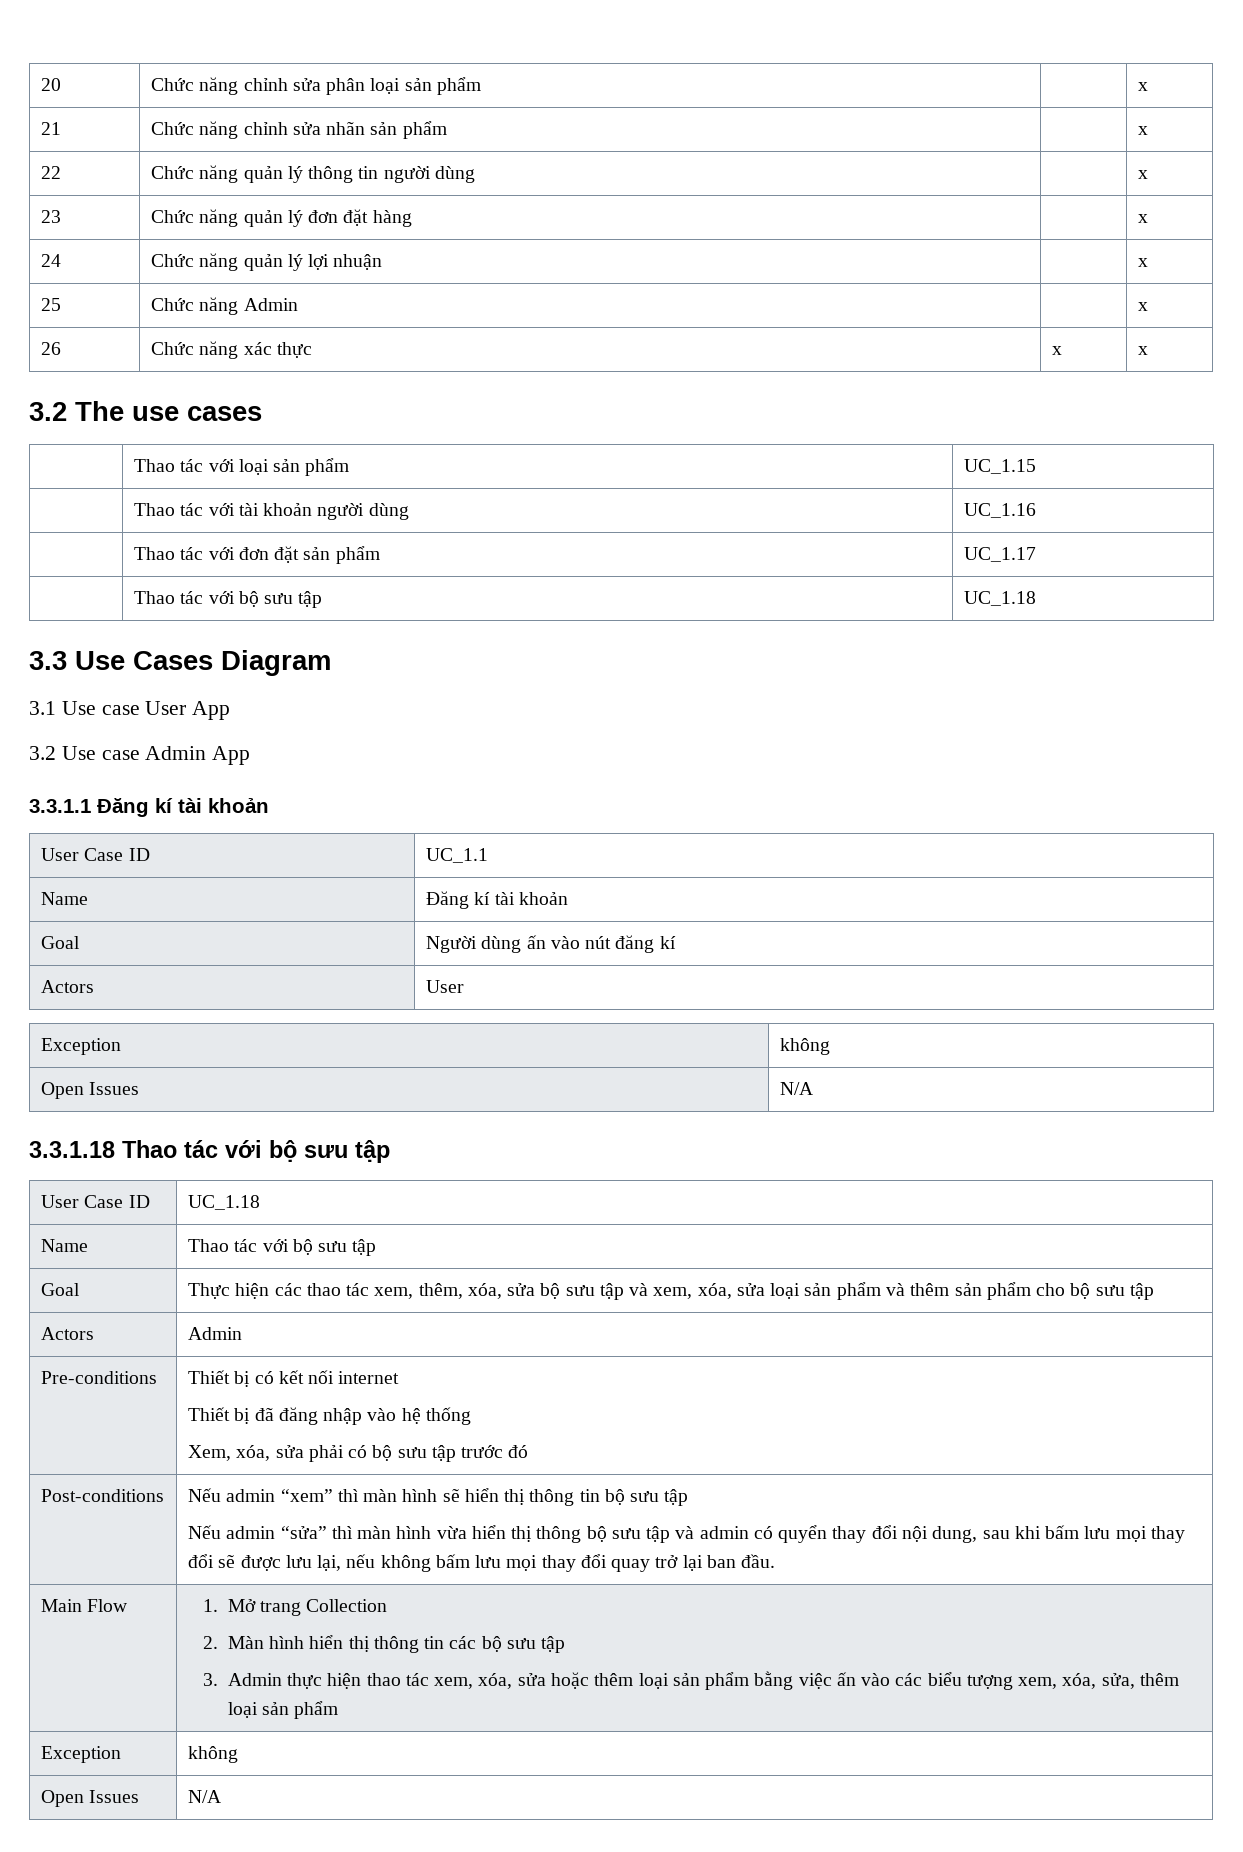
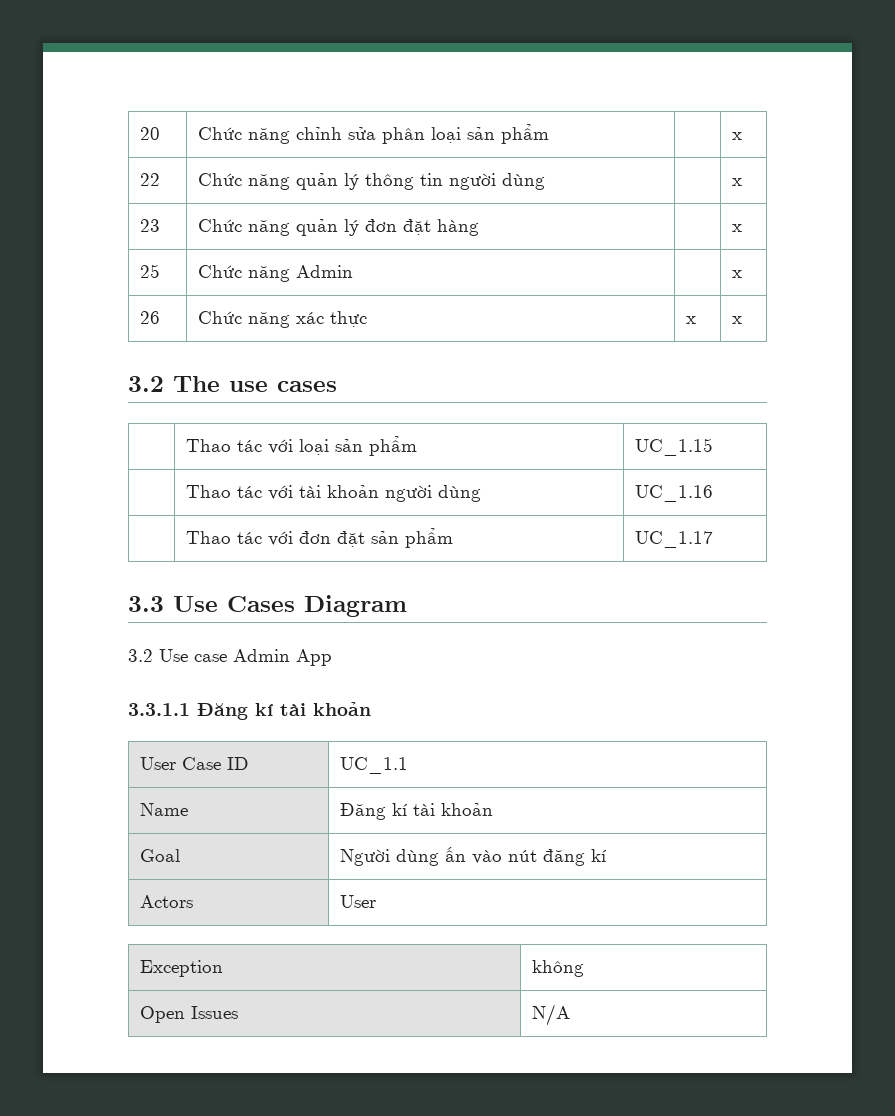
[40,122,61,135] [150,121,447,139] [1137,126,1148,135] // 21 | Chức năng chỉnh sửa nhãn sản phẩm | | x -> (743, 136) none
[40,254,61,267] [150,253,383,271] [1137,258,1148,267] // 24 | Chức năng quản lý lợi nhuận | | x -> (743, 228) none
[133,591,323,608] [963,591,1036,606] // | Thao tác với bộ sưu tập | UC_1.18 -> (714, 539) none
[29,701,231,720] // 3.1 Use case User App -> (407, 606) none
[29,1140,390,1163] [40,1195,150,1208] [187,1195,260,1210] [40,1239,88,1252] [187,1239,377,1256] [40,1283,80,1296] [187,1282,1154,1300] [40,1327,94,1340] [187,1327,242,1340] [40,1371,157,1384] [187,1370,400,1387] [187,1407,471,1425] [187,1445,529,1462] [40,1489,164,1502] [187,1488,689,1506] [187,1525,1185,1543] [187,1554,776,1572] [40,1599,128,1612] [203,1599,388,1616] [203,1635,566,1653] [203,1671,1179,1690] [227,1701,339,1719] [40,1746,121,1763] [187,1746,238,1763] [40,1790,140,1807] [187,1790,221,1803] // 3.3.1.18 Thao tác với bộ sưu tập // User Case ID | UC_1.18 // Name | Thao tác với bộ sưu tập // Goal | Thực hiện các thao tác xem, thêm, xóa, sửa bộ sưu tập và xem, xóa, sửa loại sản phẩm và thêm sản phẩm cho bộ sưu tập // Actors | Admin // Pre-conditions | Thiết bị có kết nối internet // Thiết bị đã đăng nhập vào hệ thống // Xem, xóa, sửa phải có bộ sưu tập trước đó // Post-conditions | Nếu admin “xem” thì màn hình sẽ hiển thị thông tin bộ sưu tập // Nếu admin “sửa” thì màn hình vừa hiển thị thông bộ sưu tập và admin có quyển thay đổi nội dung, sau khi bấm lưu mọi thay đổi sẽ được lưu lại, nếu không bấm lưu mọi thay đổi quay trở lại ban đầu. // Main Flow | 1. Mở trang Collection // 2. Màn hình hiển thị thông tin các bộ sưu tập // 3. Admin thực hiện thao tác xem, xóa, sửa hoặc thêm loại sản phẩm bằng việc ấn vào các biểu tượng xem, xóa, sửa, thêm loại sản phẩm // Exception | không // Open Issues | N/A -> (571, 1015) none

